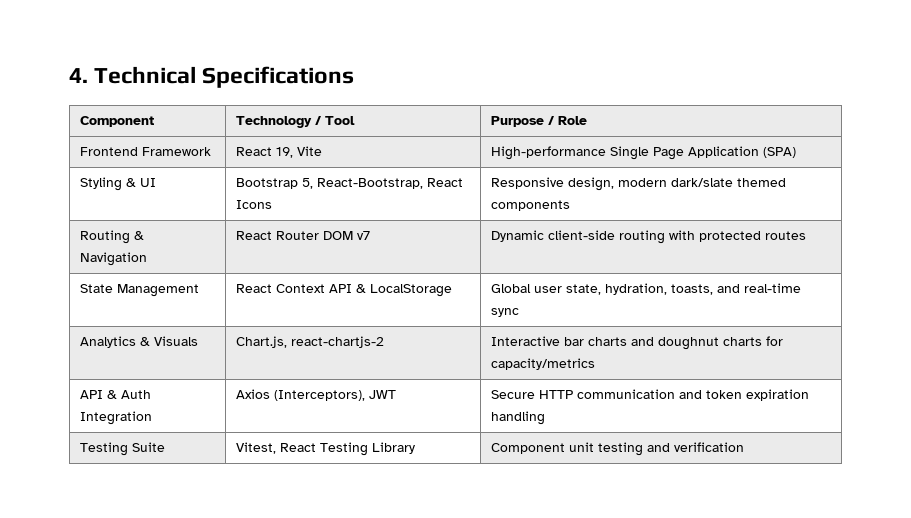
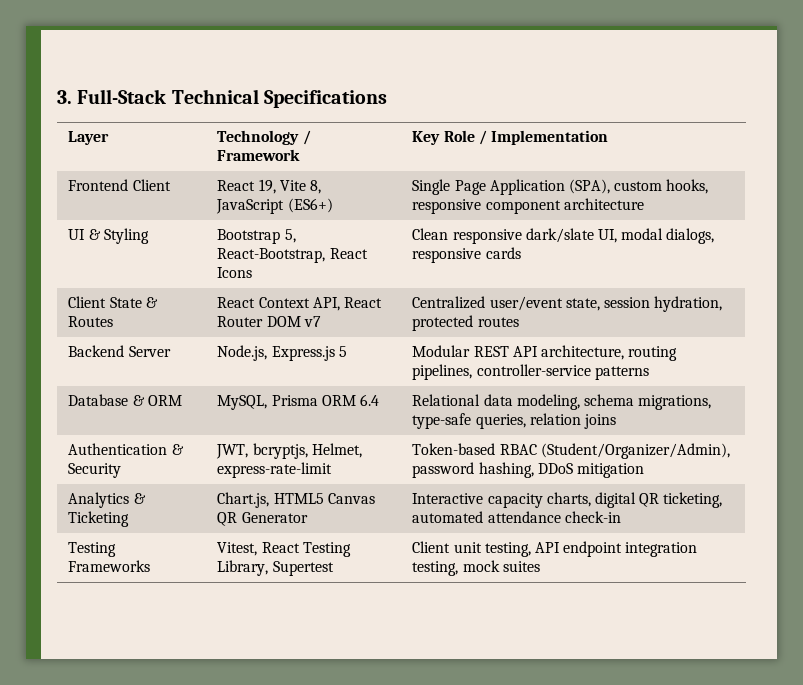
[69,68,88,83] 4. -> [57,89,167,104] 3. Full-Stack
[80,116,155,127] Component -> [68,131,110,145] Layer
[325,116,356,125] [491,116,588,127] Tool | Purpose / Role -> [217,149,301,161] [412,130,608,145] Framework | Key Role / Implementation
[142,147,212,156] Framework -> [132,179,171,191] Client
[491,146,797,160] | High-performance Single Page Application (SPA) // -> [309,180,321,194] [216,198,333,214] [412,179,709,195] [412,198,644,214] [68,229,101,240] 8, JavaScript (ES6+) | Single Page Application (SPA), custom hooks, responsive component architecture // UI &
[126,178,157,187] & UI -> (149, 236) none
[491,177,787,191] [491,200,571,211] [80,230,145,244] [80,252,148,266] [236,231,371,240] [491,230,807,244] [80,284,200,297] [236,284,453,297] [491,283,802,295] [491,308,520,317] Responsive design, modern dark/slate themed components // Routing & Navigation | React Router DOM v7 | Dynamic client-side routing with protected routes // State Management | React Context API & LocalStorage | Global user state, hydration, toasts, and real-time sync -> [412,228,715,244] [412,247,521,263] [68,296,158,308] [68,316,114,327] [217,297,382,311] [217,316,321,327] [412,296,723,312] [412,315,519,331] [68,345,171,357] [217,345,347,361] [412,345,678,361] [412,364,649,380] [68,394,182,406] [217,394,379,410] [412,394,712,410] [412,413,616,429] [68,443,184,455] [68,463,122,478] [216,443,362,459] [217,462,333,478] [412,443,730,459] [412,462,644,478] Clean responsive dark/slate UI, modal dialogs, responsive cards // Client State & Routes | React Context API, React Router DOM v7 | Centralized user/event state, session hydration, protected routes // Backend Server | Node.js, Express.js 5 | Modular REST API architecture, routing pipelines, controller-service patterns // Database & ORM | MySQL, Prisma ORM 6.4 | Relational data modeling, schema migrations, type-safe queries, relation joins // Authentication & Security | JWT, bcryptjs, Helmet, express-rate-limit | Token-based RBAC (Student/Organizer/Admin), password hashing, DDoS mitigation
[154,336,199,346] Visuals -> [68,511,130,527] Ticketing
[291,336,385,348] [491,336,784,350] [491,358,596,370] [80,390,152,399] [80,411,153,425] [236,389,397,401] [491,389,810,401] [491,411,546,425] [80,442,166,456] react-chartjs-2 | Interactive bar charts and doughnut charts for capacity/metrics // API & Auth Integration | Axios (Interceptors), JWT | Secure HTTP communication and token expiration handling // Testing Suite -> [273,493,375,504] [217,512,308,526] [412,492,723,508] [412,511,621,523] [68,542,117,557] [68,560,151,572] HTML5 Canvas QR Generator | Interactive capacity charts, digital QR ticketing, automated attendance check-in // Testing Frameworks
[372,442,416,454] [491,442,745,456] Library | Component unit testing and verification -> [217,560,334,576] [412,541,698,557] [412,560,540,576] Library, Supertest | Client unit testing, API endpoint integration testing, mock suites

